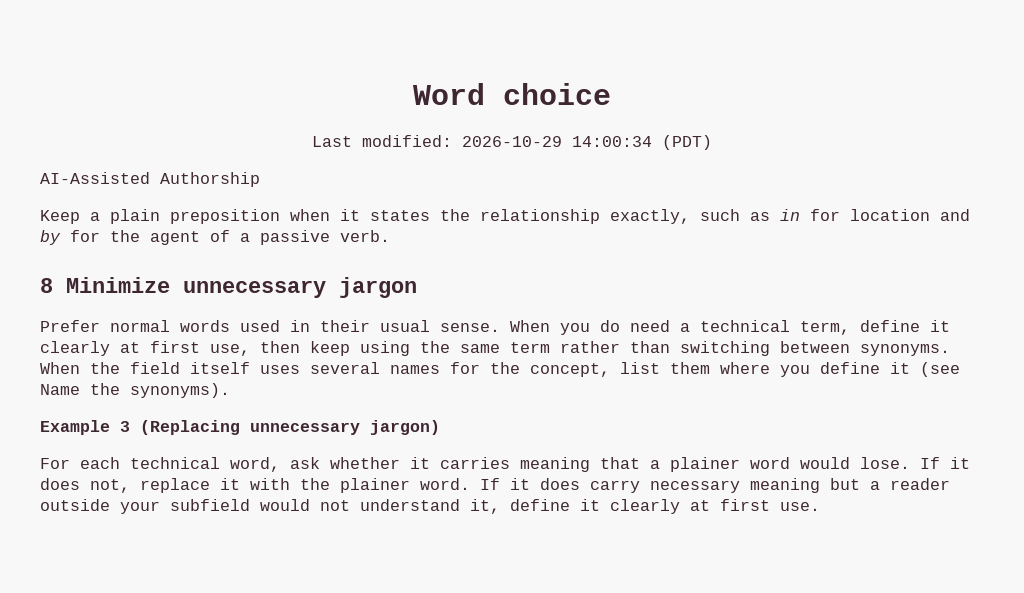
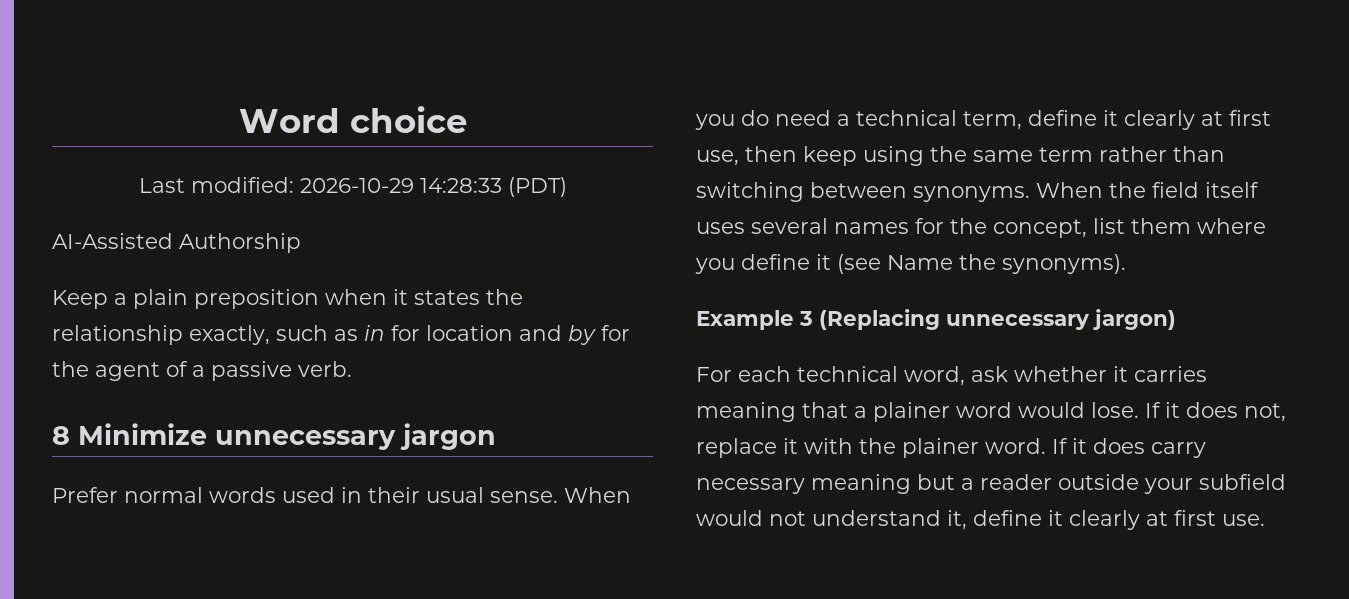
[572,136,652,147] 14:00:34 -> [419,178,502,193] 14:28:33

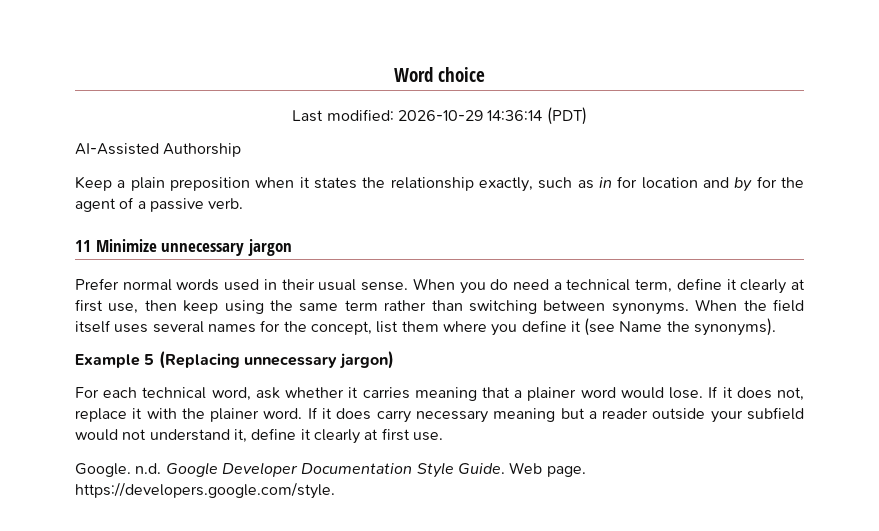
[419,178,502,193] 14:28:33 -> [487,110,543,121] 14:36:14
[52,426,70,445] 8 -> [75,240,91,252] 11
[799,311,813,326] 3 -> [144,354,155,365] 5
(1265, 520) none -> [75,462,586,478] [75,482,335,499] // Google. n.d. Google Developer Documentation Style Guide. Web page. https://developers.google.com/style.

